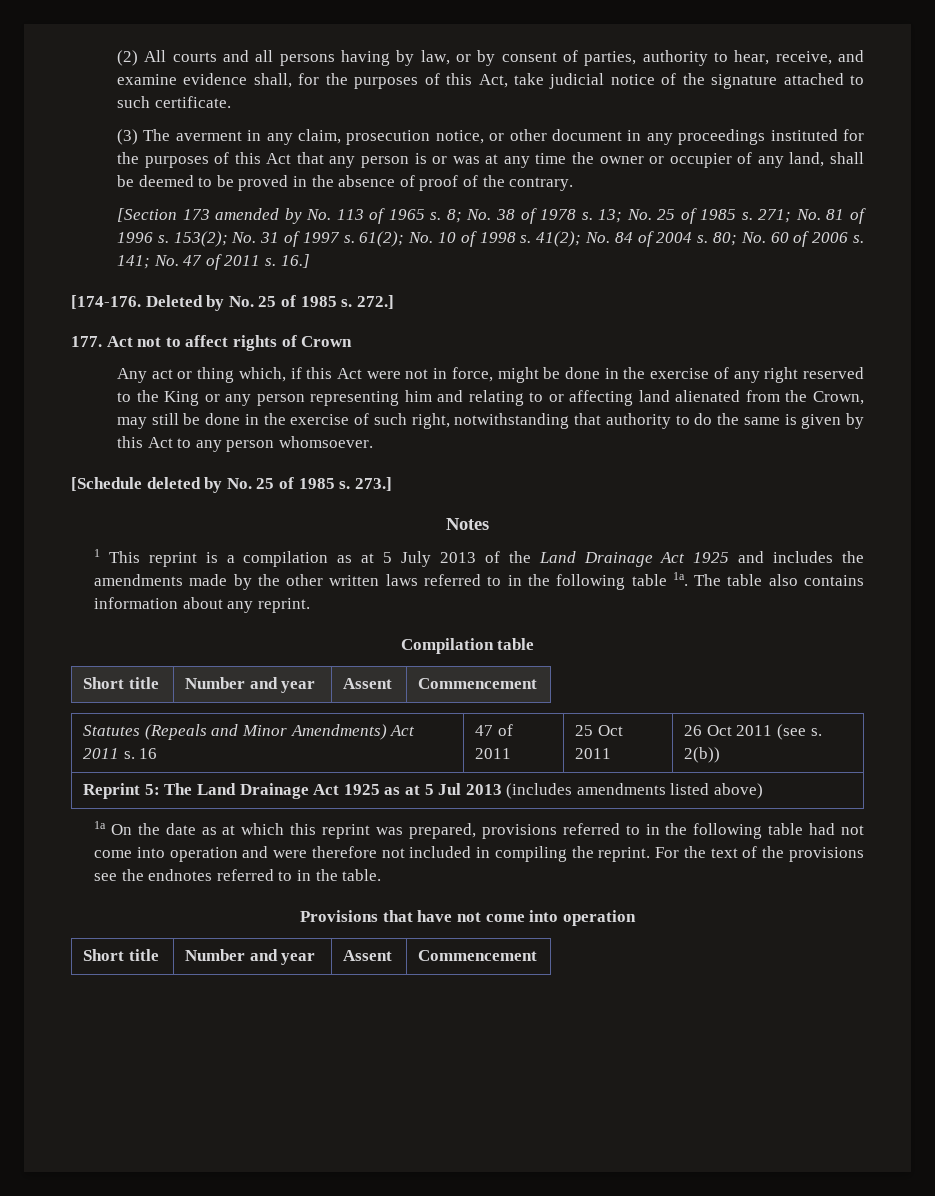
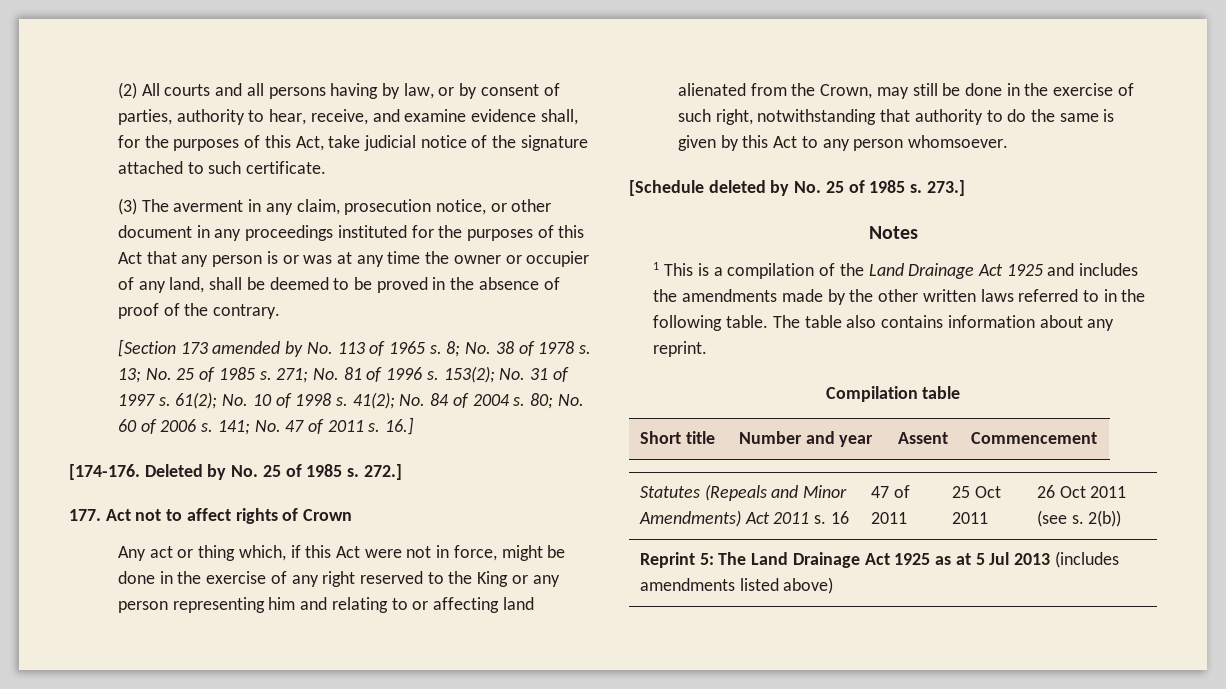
[148,552,197,567] reprint -> (694, 269) none
[337,551,476,567] as at 5 July 2013 -> (815, 271) none
[631,572,688,586] table 1a. -> [726,315,769,328] table.
[94,821,864,839] [94,846,864,862] [94,869,382,881] [300,910,636,926] [83,949,159,961] [185,949,316,965] [343,950,393,961] [418,950,538,961] // 1a On the date as at which this reprint was prepared, provisions referred to in the following table had not come into operation and were therefore not included in compiling the reprint. For the text of the provisions see the endnotes referred to in the table. // Provisions that have not come into operation // Short title | Number and year | Assent | Commencement -> (834, 585) none

